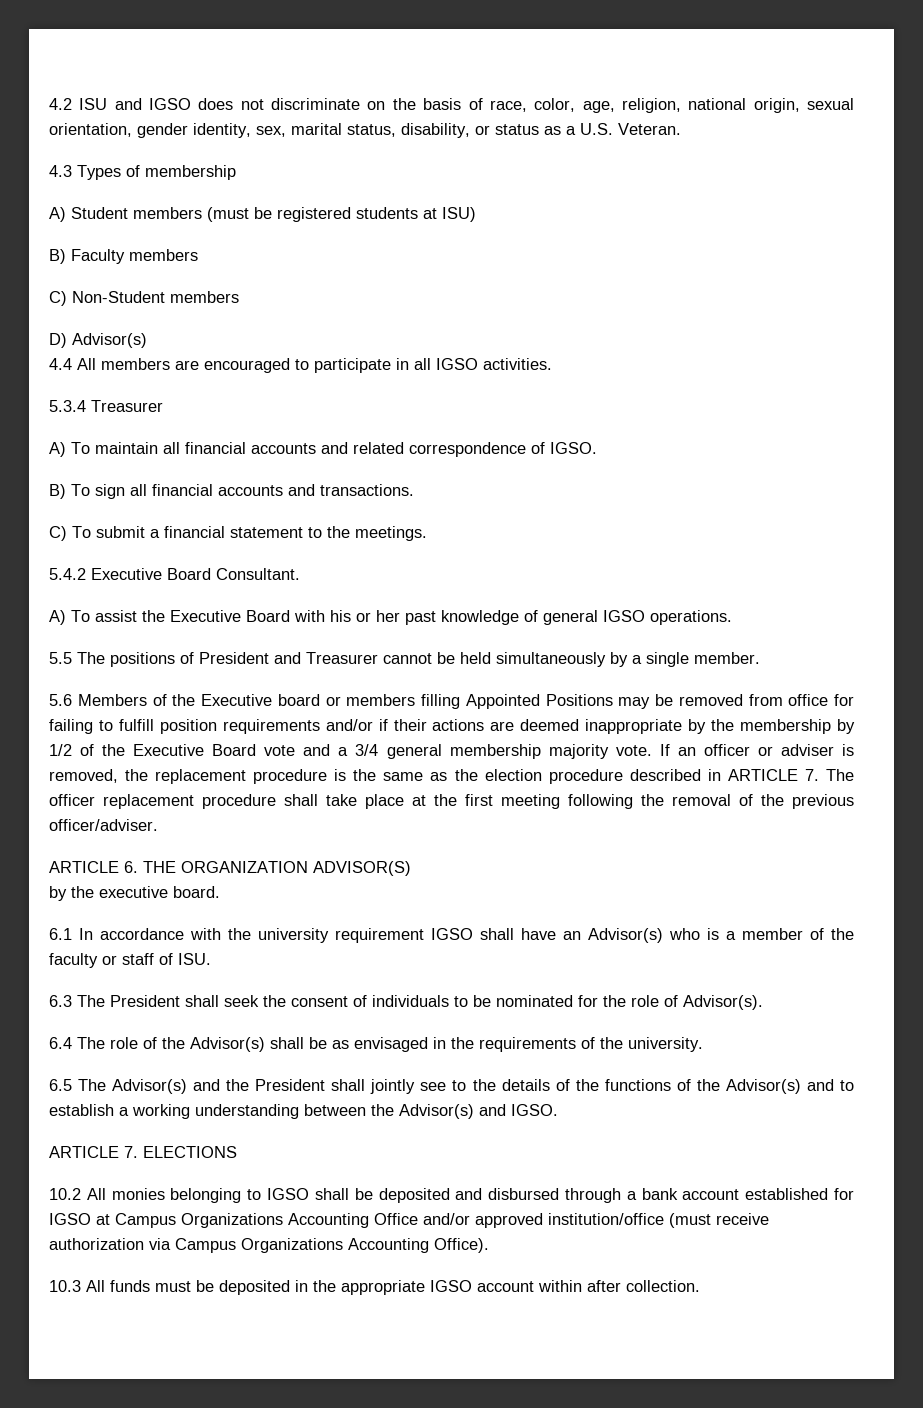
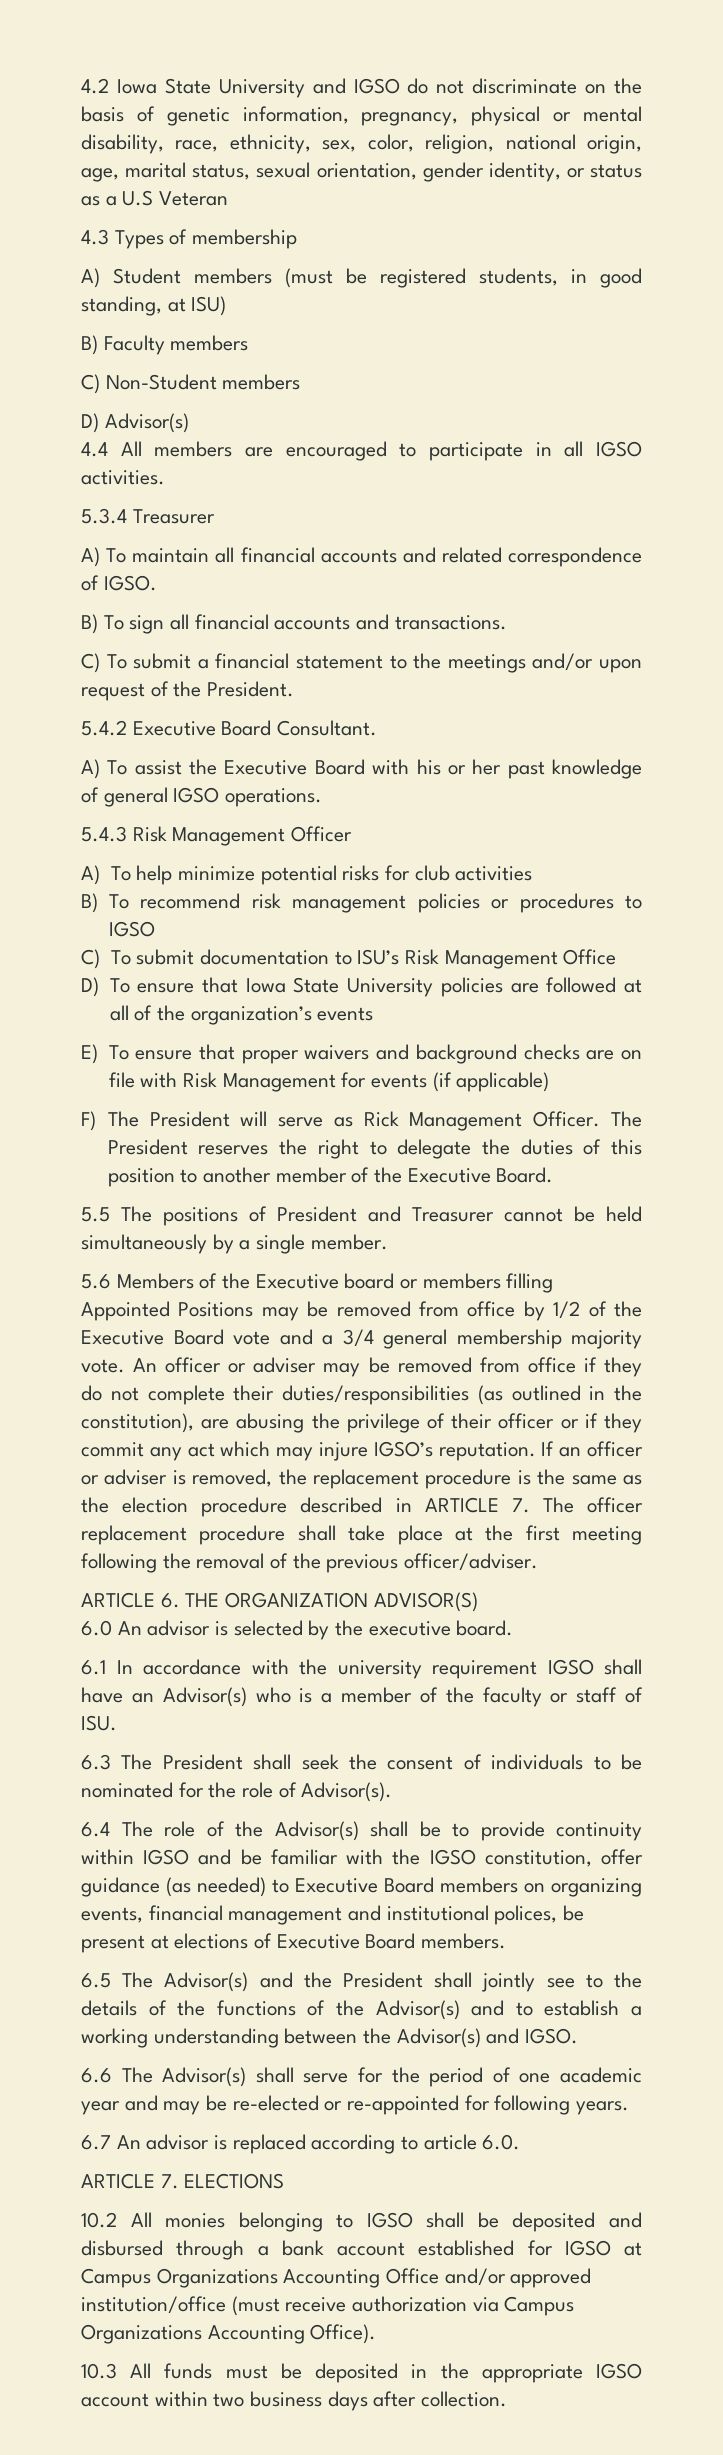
[79,98,108,110] ISU -> [116,78,305,98] Iowa State University
[198,98,234,110] does -> [407,78,429,94] do
[489,98,855,113] [49,123,470,138] race, color, age, religion, national origin, sexual orientation, gender identity, sex, marital status, disability, -> [166,106,642,126] [81,134,642,154] [81,162,561,182] genetic information, pregnancy, physical or mental disability, race, ethnicity, sex, color, religion, national origin, age, marital status, sexual orientation, gender identity,
[580,123,681,135] U.S. Veteran. -> [122,190,229,206] U.S Veteran
[356,207,418,219] students -> [479,268,642,288] [81,296,162,316] students, in good standing,
[355,526,427,541] meetings. -> [447,653,643,673] [81,681,295,701] meetings and/or upon request of the President.
(732, 617) none -> [81,826,353,846] [81,865,533,885] [81,893,642,913] [108,921,155,937] [81,949,617,969] [81,977,642,997] [109,1005,374,1025] [81,1044,642,1064] [108,1072,550,1092] [81,1111,642,1131] [107,1139,643,1159] [107,1167,554,1187] // 5.4.3 Risk Management Officer // A) To help minimize potential risks for club activities // B) To recommend risk management policies or procedures to IGSO // C) To submit documentation to ISU’s Risk Management Office // D) To ensure that Iowa State University policies are followed at all of the organization’s events // E) To ensure that proper waivers and background checks are on file with Risk Management for events (if applicable) // F) The President will serve as Rick Management Officer. The President reserves the right to delegate the duties of this position to another member of the Executive Board.
[834,694,854,706] [49,719,832,734] for failing to fulfill position requirements and/or if their actions are deemed inappropriate by the membership -> (516, 1309) none
(652, 750) none -> [133,1357,642,1377] [81,1385,642,1405] [81,1413,642,1433] [81,1441,536,1461] An officer or adviser may be removed from office if they do not complete their duties/responsibilities (as outlined in the constitution), are abusing the privilege of their officer or if they commit any act which may injure IGSO’s reputation.
(411, 868) none -> [81,1620,303,1636] 6.0 An advisor is selected
[332,1037,703,1052] as envisaged in the requirements of the university. -> [452,1821,642,1841] [81,1849,643,1867] [81,1877,642,1897] [81,1905,585,1925] [81,1933,507,1953] to provide continuity within IGSO and be familiar with the IGSO constitution, offer guidance (as needed) to Executive Board members on organizing events, financial management and institutional polices, be present at elections of Executive Board members.
(558, 1110) none -> [81,2067,643,2087] [81,2095,630,2115] [81,2134,521,2154] // 6.6 The Advisor(s) shall serve for the period of one academic year and may be re-elected or re-appointed for following years. // 6.7 An advisor is replaced according to article 6.0.
(582, 1286) none -> [213,2391,368,2411] two business days

